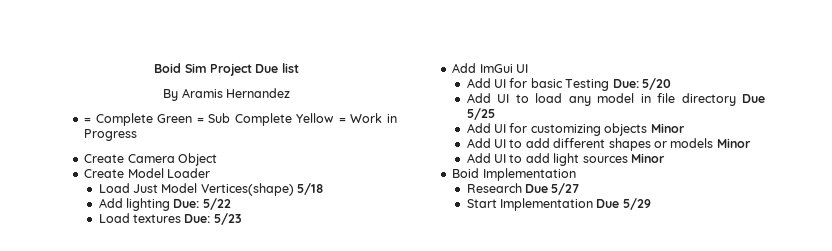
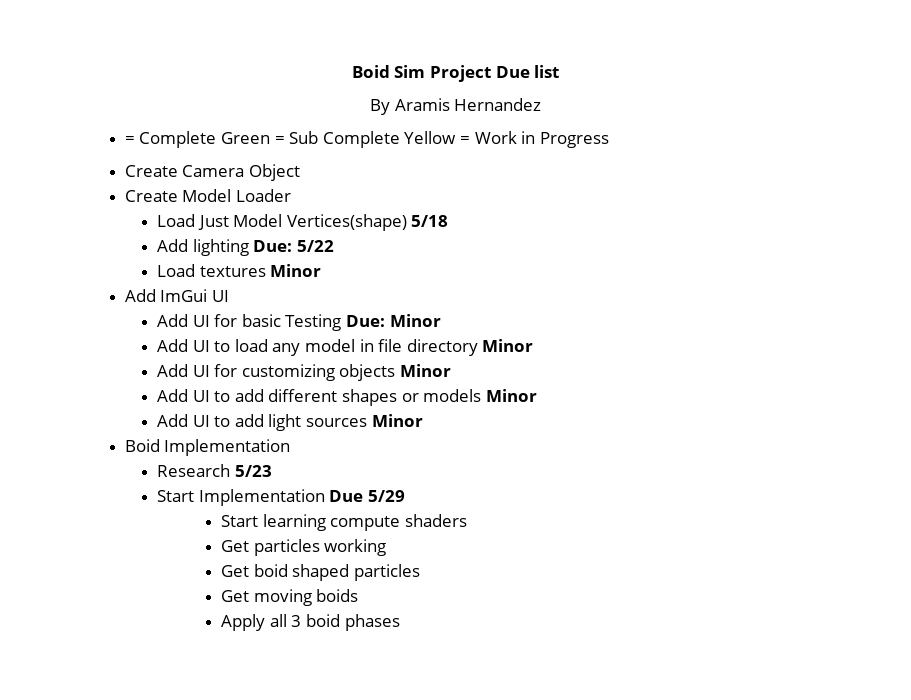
[184,213,242,225] Due: 5/23 -> [270,264,322,277] Minor
[641,78,671,90] 5/20 -> [389,314,441,327] Minor
[742,94,765,103] [466,108,495,120] Due 5/25 -> [482,339,534,352] Minor
[525,183,580,195] Due 5/27 -> [234,465,272,477] 5/23
(651, 204) none -> [221,514,468,531] [221,539,387,556] [221,564,421,581] [221,589,359,606] [221,614,400,631] // Start learning compute shaders // Get particles working // Get boid shaped particles // Get moving boids // Apply all 3 boid phases

